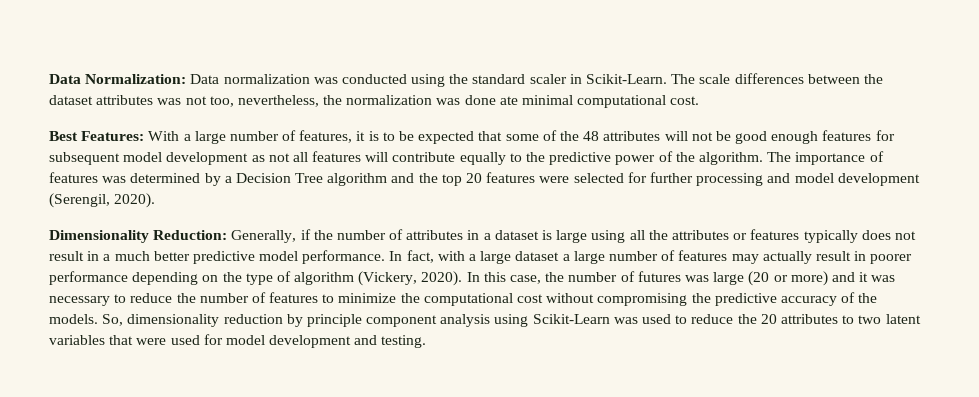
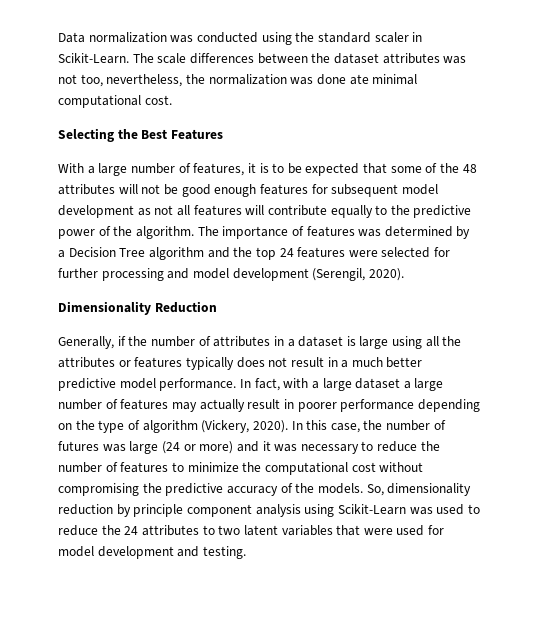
[49,74,220,84] Data Normalization: Data -> [58,32,85,43] Data
[49,131,145,141] Best Features: -> [58,128,223,142] Selecting the Best Features //
[466,173,483,183] 20 -> [279,248,294,257] 24
[153,230,228,240] Reduction: -> [154,301,217,313] Reduction //
[748,271,770,286] (20 -> [161,441,180,454] (24
[760,314,777,324] 20 -> [124,526,139,535] 24

